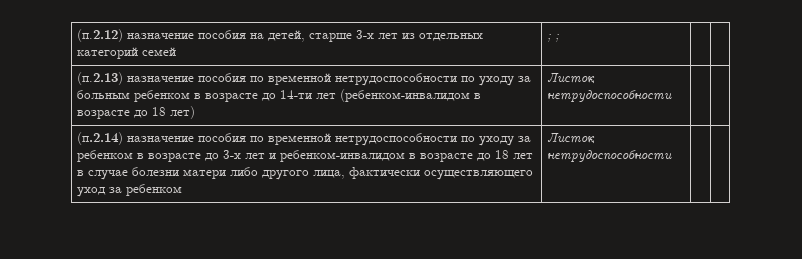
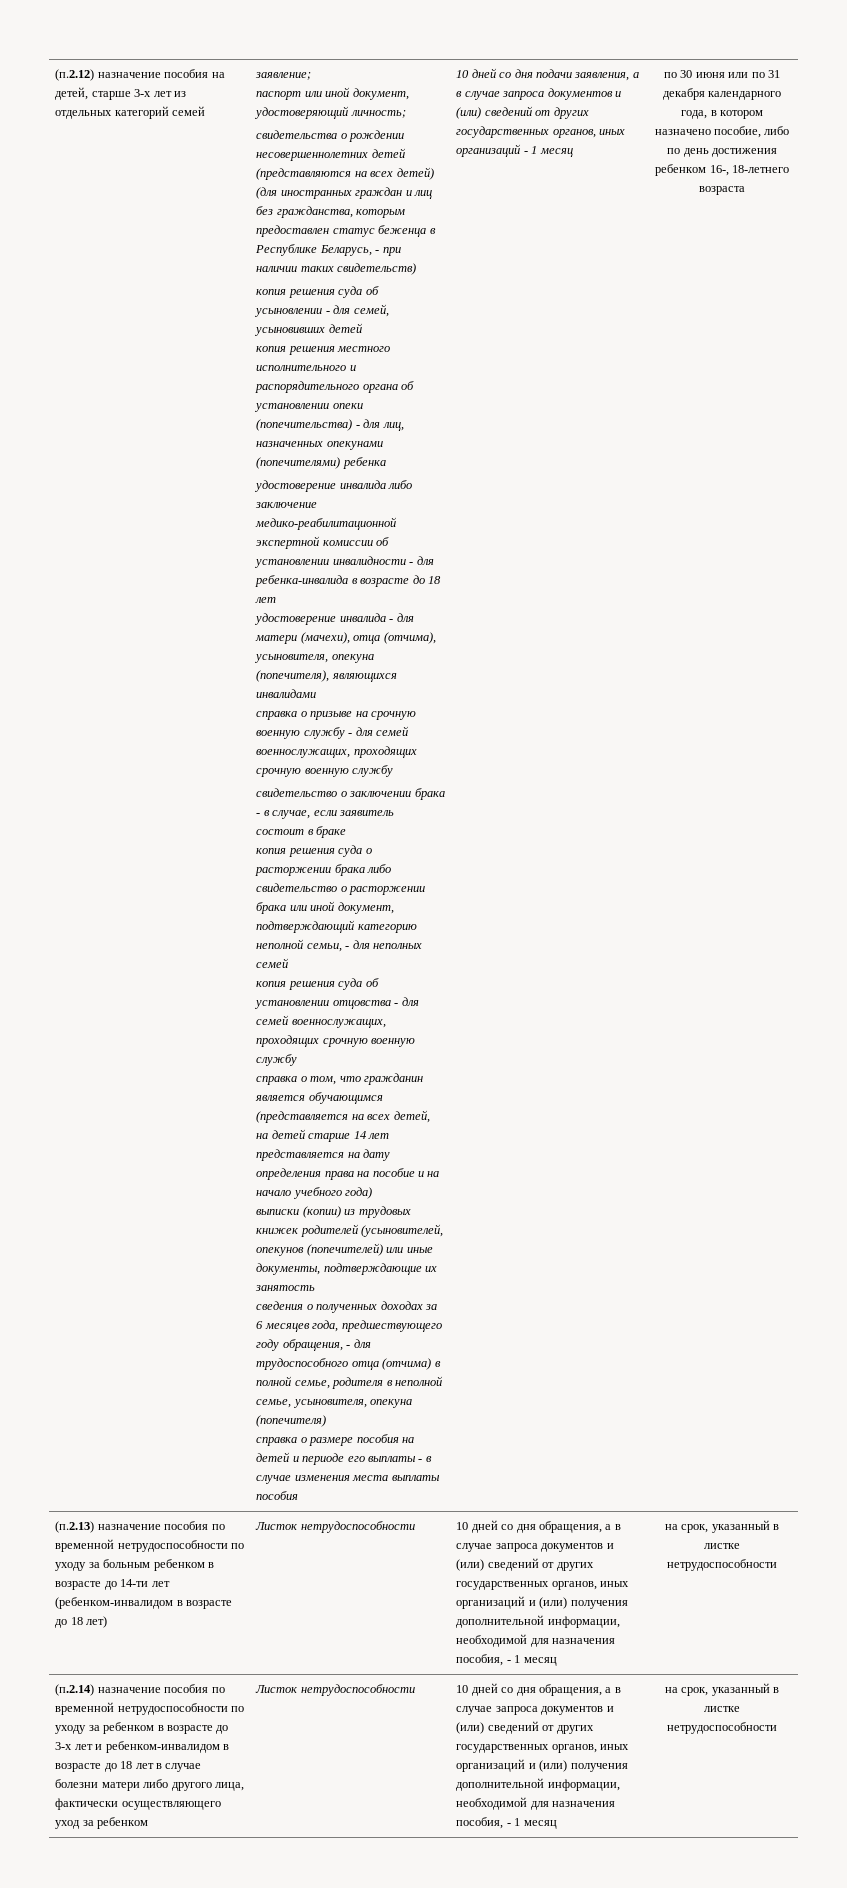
[547,34,560,42] ; ; | | -> [255,72,312,80] [256,87,409,100] [254,106,406,119] [256,130,405,142] [256,148,406,161] [256,167,434,180] [256,187,432,199] [256,206,406,218] [256,225,436,237] [255,244,401,256] [256,263,417,275] [256,286,379,298] [254,304,389,317] [254,323,363,336] [256,346,391,355] [256,365,356,371] [255,381,415,393] [254,403,363,412] [256,419,404,431] [256,441,383,450] [256,457,386,469] [254,480,413,492] [255,502,318,508] [255,517,398,530] [256,536,390,549] [254,556,434,568] [255,575,441,587] [255,597,277,603] [254,613,414,625] [255,632,436,644] [254,654,374,663] [256,670,397,682] [256,689,317,698] [256,711,416,720] [256,726,409,739] [256,746,417,758] [256,765,394,777] [256,788,445,800] [256,810,394,819] [256,826,347,838] [256,845,372,857] [255,864,392,876] [256,883,426,895] [256,901,394,914] [256,920,417,933] [256,939,422,952] [256,958,290,968] [256,978,379,990] [254,997,419,1009] [256,1015,386,1028] [256,1035,416,1047] [256,1054,298,1066] [256,1073,423,1085] [255,1092,383,1104] [256,1110,430,1123] [256,1129,389,1142] [256,1149,391,1161] [256,1168,440,1180] [256,1187,373,1199] [256,1206,411,1218] [256,1224,444,1237] [256,1243,433,1256] [256,1263,438,1275] [255,1285,316,1291] [256,1301,437,1313] [256,1320,442,1332] [256,1339,371,1351] [256,1358,441,1370] [256,1376,443,1389] [256,1399,413,1408] [256,1415,327,1427] [256,1434,414,1446] [256,1452,432,1465] [256,1475,440,1484] [256,1491,299,1500] [456,68,639,81] [456,88,621,100] [456,106,589,119] [456,126,626,138] [456,144,573,157] [664,70,780,78] [662,88,782,100] [681,110,763,119] [654,126,790,138] [667,148,777,157] [655,164,789,176] [699,186,745,195] заявление; // паспорт или иной документ, удостоверяющий личность; // свидетельства о рождении несовершеннолетних детей (представляются на всех детей) (для иностранных граждан и лиц без гражданства, которым предоставлен статус беженца в Республике Беларусь, - при наличии таких свидетельств) // копия решения суда об усыновлении - для семей, усыновивших детей // копия решения местного исполнительного и распорядительного органа об установлении опеки (попечительства) - для лиц, назначенных опекунами (попечителями) ребенка // удостоверение инвалида либо заключение медико-реабилитационной экспертной комиссии об установлении инвалидности - для ребенка-инвалида в возрасте до 18 лет // удостоверение инвалида - для матери (мачехи), отца (отчима), усыновителя, опекуна (попечителя), являющихся инвалидами // справка о призыве на срочную военную службу - для семей военнослужащих, проходящих срочную военную службу // свидетельство о заключении брака - в случае, если заявитель состоит в браке // копия решения суда о расторжении брака либо свидетельство о расторжении брака или иной документ, подтверждающий категорию неполной семьи, - для неполных семей // копия решения суда об установлении отцовства - для семей военнослужащих, проходящих срочную военную службу // справка о том, что гражданин является обучающимся (представляется на всех детей, на детей старше 14 лет представляется на дату определения права на пособие и на начало учебного года) // выписки (копии) из трудовых книжек родителей (усыновителей, опекунов (попечителей) или иные документы, подтверждающие их занятость // сведения о полученных доходах за 6 месяцев года, предшествующего году обращения, - для трудоспособного отца (отчима) в полной семье, родителя в неполной семье, усыновителя, опекуна (попечителя) // справка о размере пособия на детей и периоде его выплаты - в случае изменения места выплаты пособия | 10 дней со дня подачи заявления, а в случае запроса документов и (или) сведений от других государственных органов, иных организаций - 1 месяц | по 30 июня или по 31 декабря календарного года, в котором назначено пособие, либо по день достижения ребенком 16-, 18-летнего возраста
(673, 96) | -> [456,1520,621,1533] [456,1543,614,1552] [456,1558,594,1571] [456,1581,630,1590] [456,1596,628,1609] [456,1615,620,1628] [456,1634,616,1647] [456,1654,557,1666] [664,1520,780,1533] [704,1543,740,1549] [667,1559,777,1571] 10 дней со дня обращения, а в случае запроса документов и (или) сведений от других государственных органов, иных организаций и (или) получения дополнительной информации, необходимой для назначения пособия, - 1 месяц | на срок, указанный в листке нетрудоспособности
(673, 156) | -> [456,1683,621,1696] [456,1706,614,1715] [456,1721,594,1734] [456,1744,630,1753] [456,1759,628,1772] [456,1778,620,1791] [456,1797,616,1810] [456,1817,557,1829] [664,1683,780,1696] [704,1706,740,1712] [667,1722,777,1734] 10 дней со дня обращения, а в случае запроса документов и (или) сведений от других государственных органов, иных организаций и (или) получения дополнительной информации, необходимой для назначения пособия, - 1 месяц | на срок, указанный в листке нетрудоспособности

